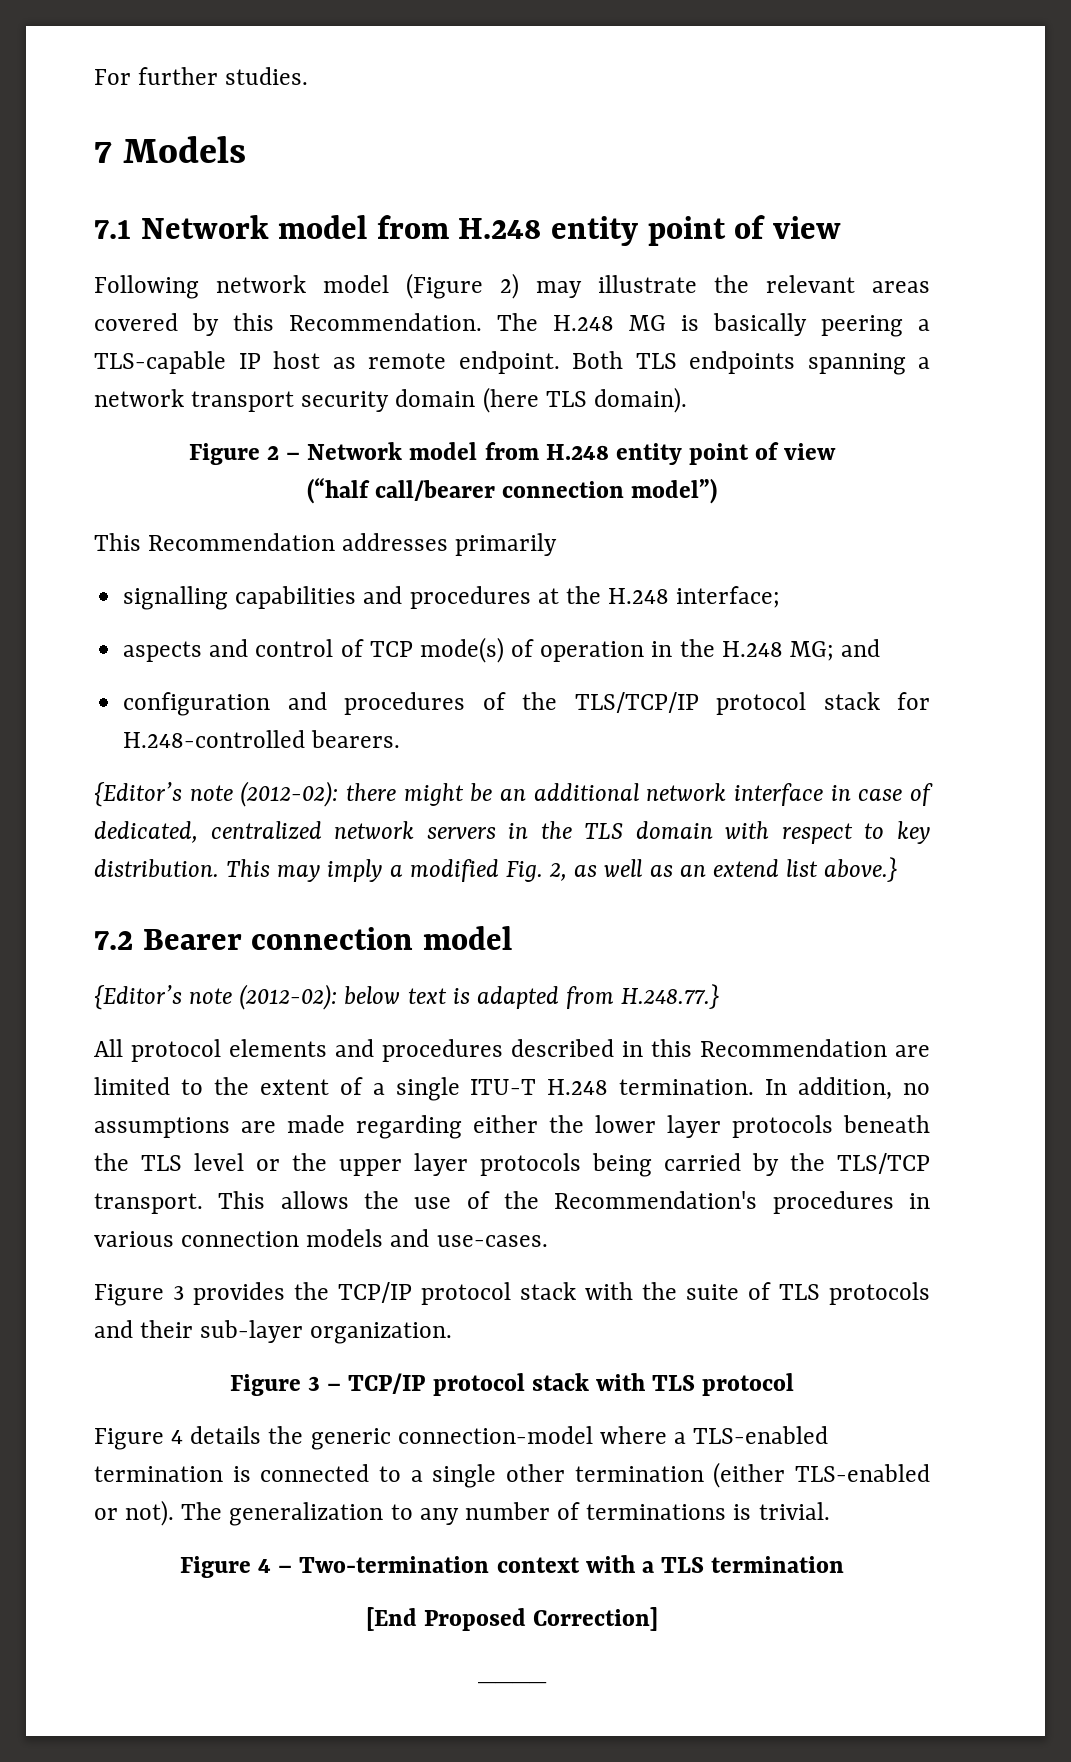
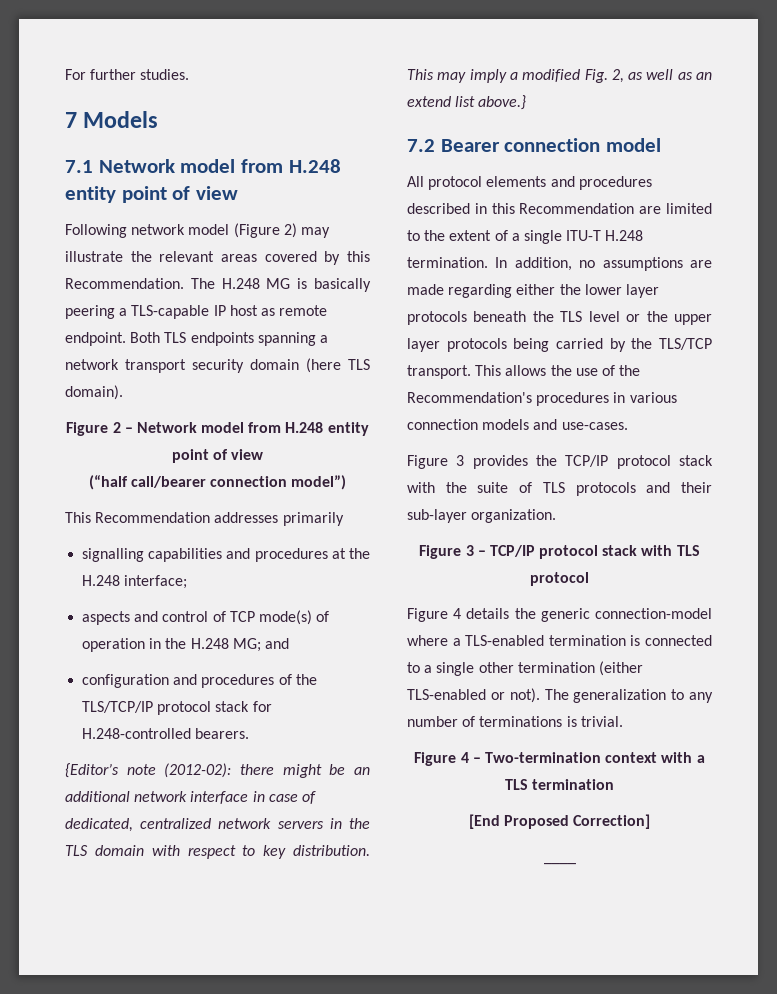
[94,984,720,1010] // {Editor’s note (2012-02): below text is adapted from H.248.77.} -> (662, 145) none

